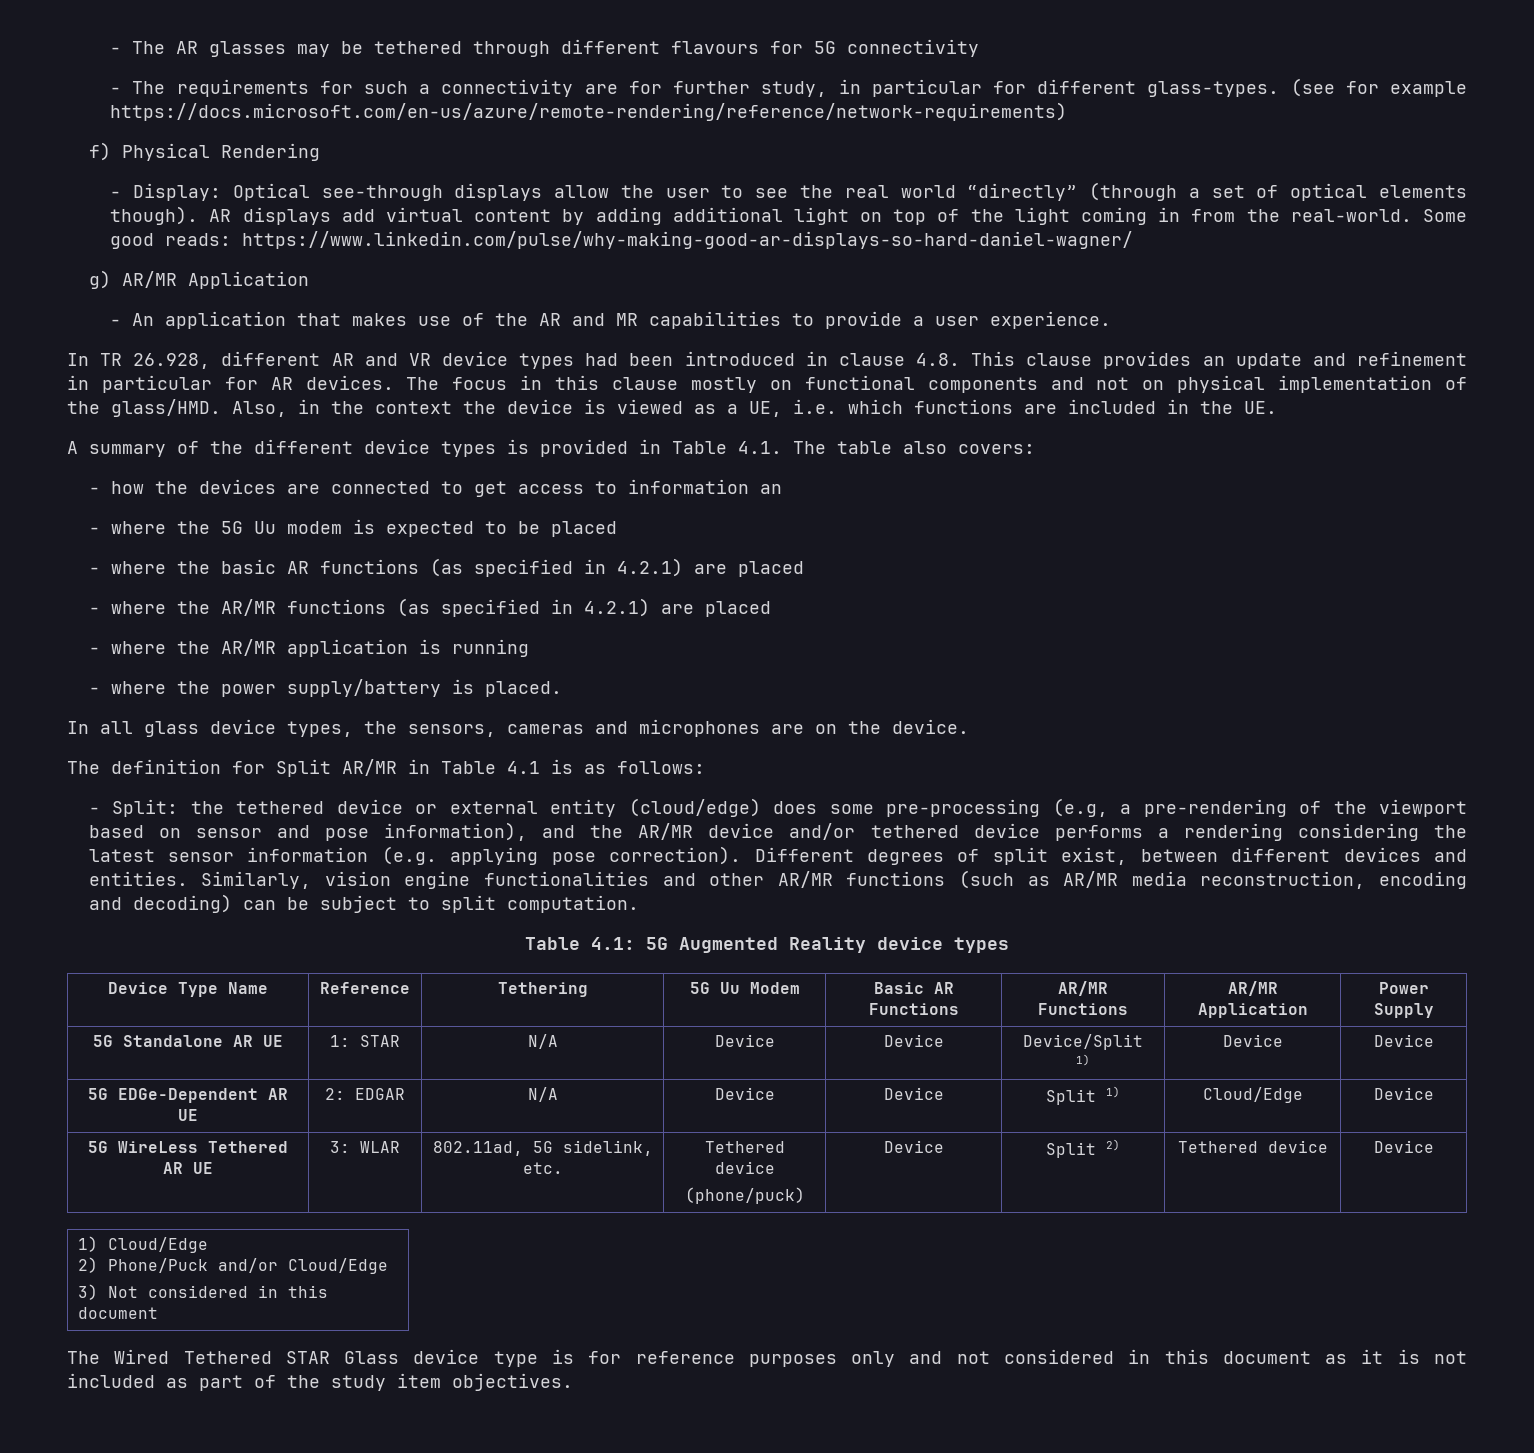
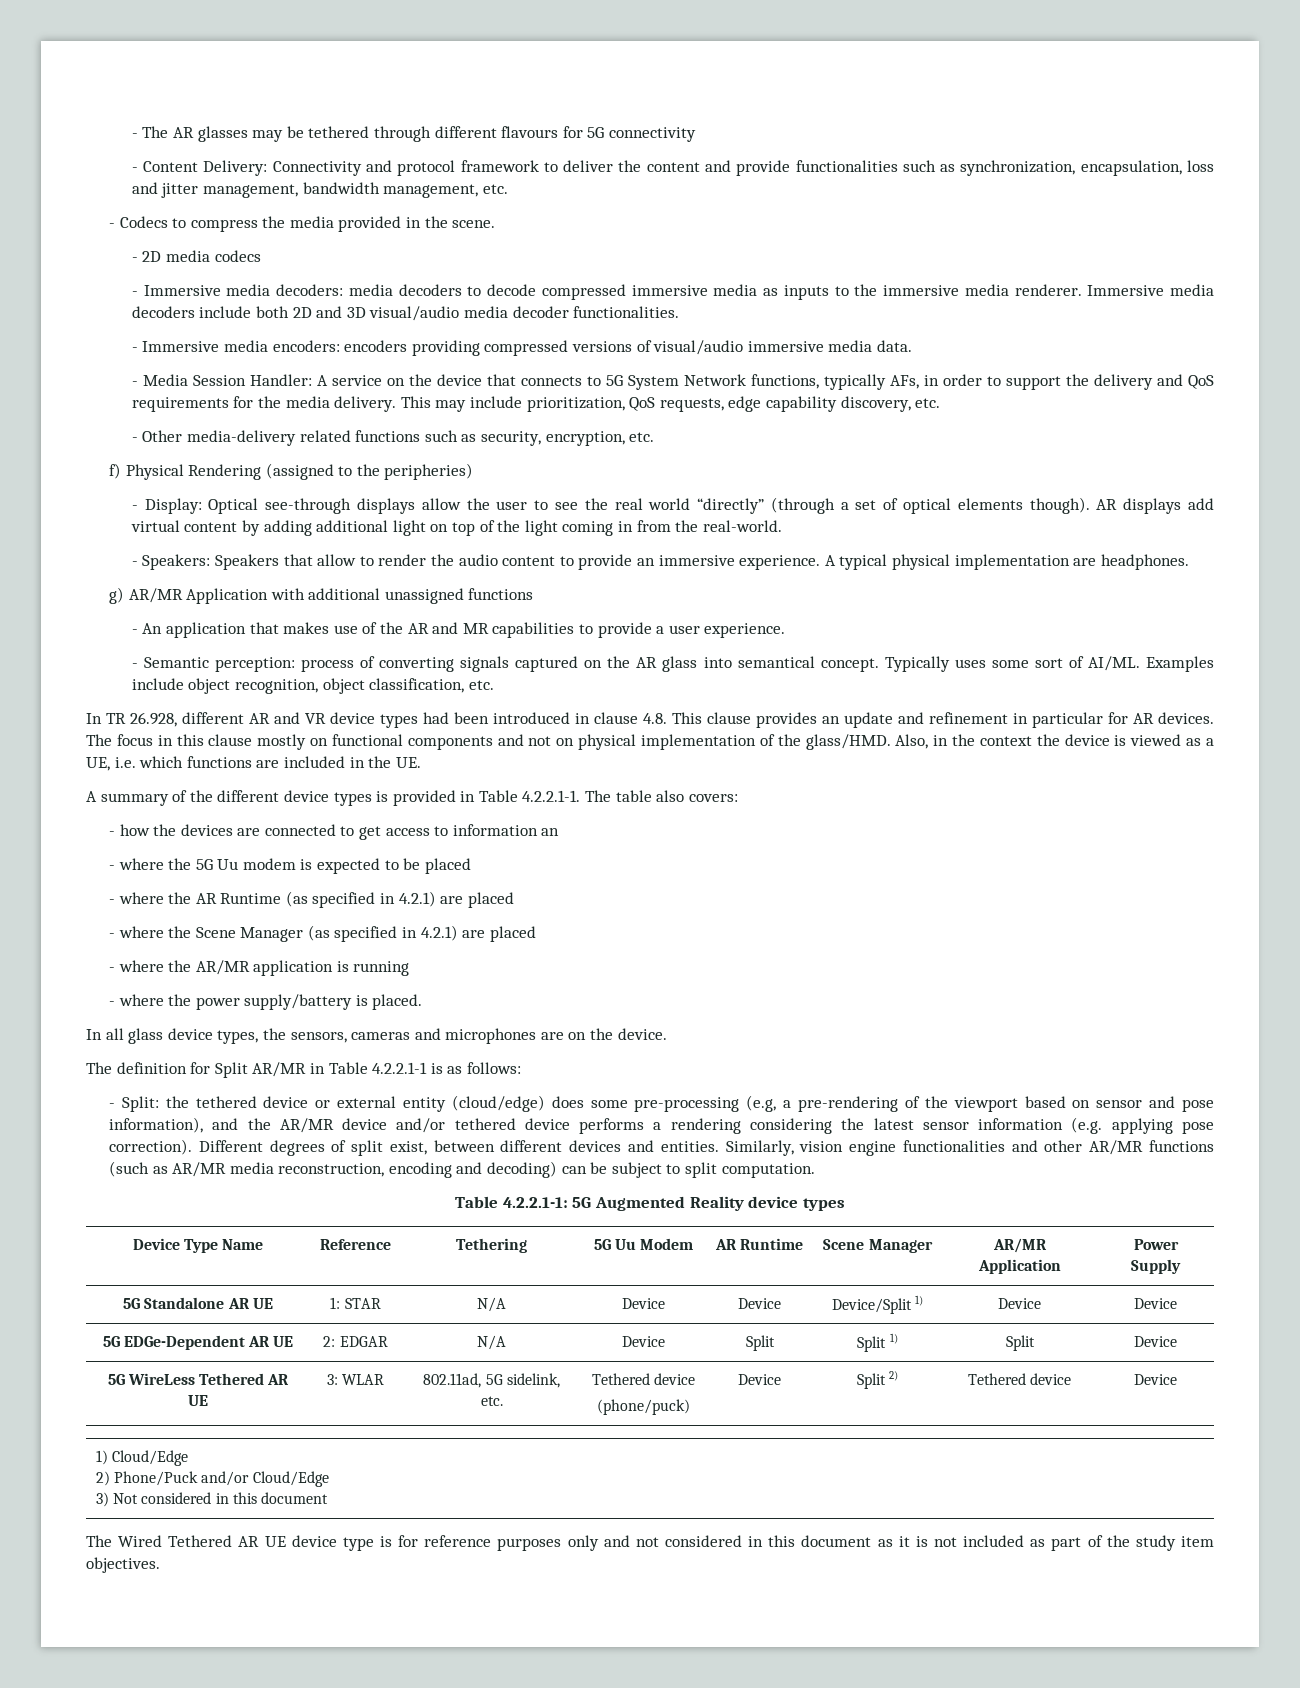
[132,78,1467,97] [110,102,1068,121] The requirements for such a connectivity are for further study, in particular for different glass-types. (see for example https://docs.microsoft.com/en-us/azure/remote-rendering/reference/network-requirements) -> [143,160,1214,176] [131,182,508,198] [108,216,496,232] [131,250,261,262] [131,284,1214,300] [131,306,680,321] [131,340,912,356] [131,374,1214,390] [131,396,941,412] [131,430,655,446] Content Delivery: Connectivity and protocol framework to deliver the content and provide functionalities such as synchronization, encapsulation, loss and jitter management, bandwidth management, etc. // - Codecs to compress the media provided in the scene. // - 2D media codecs // - Immersive media decoders: media decoders to decode compressed immersive media as inputs to the immersive media renderer. Immersive media decoders include both 2D and 3D visual/audio media decoder functionalities. // - Immersive media encoders: encoders providing compressed versions of visual/audio immersive media data. // - Media Session Handler: A service on the device that connects to 5G System Network functions, typically AFs, in order to support the delivery and QoS requirements for the media delivery. This may include prioritization, QoS requests, edge capability discovery, etc. // - Other media-delivery related functions such as security, encryption, etc.
(320, 152) none -> [265,463,474,480] (assigned to the peripheries)
[1422,209,1467,222] [110,231,1134,249] Some good reads: https://www.linkedin.com/pulse/why-making-good-ar-displays-so-hard-daniel-wagner/ -> [131,554,1189,570] // - Speakers: Speakers that allow to render the audio content to provide an immersive experience. A typical physical implementation are headphones.
(309, 280) none -> [270,588,534,604] with additional unassigned functions
(1112, 320) none -> [131,656,1215,672] [131,678,494,694] // - Semantic perception: process of converting signals captured on the AR glass into semantical concept. Typically uses some sort of AI/ML. Examples include object recognition, object classification, etc.
[738,441,782,454] 4.1. -> [522,790,581,802] 4.2.2.1-1.
[220,558,804,577] [88,599,386,616] basic AR functions (as specified in 4.2.1) are placed // - where the AR/MR functions -> [195,891,514,908] [108,926,304,942] AR Runtime (as specified in 4.2.1) are placed // - where the Scene Manager
[507,761,540,774] 4.1 -> [372,1062,428,1074] 4.2.2.1-1
[591,937,635,950] 4.1: -> [502,1197,568,1208] 4.2.2.1-1:
[873,982,954,994] [868,1003,959,1015] [1058,981,1108,996] [1038,1003,1128,1015] Basic AR Functions | AR/MR Functions -> [714,1238,804,1250] [823,1239,933,1253] AR Runtime | Scene Manager
[883,1087,944,1100] Device -> [745,1335,775,1351] Split
[1202,1087,1303,1103] Cloud/Edge -> [1005,1335,1035,1351] Split
[285,1351,400,1364] STAR Glass -> [238,1536,286,1547] AR UE

